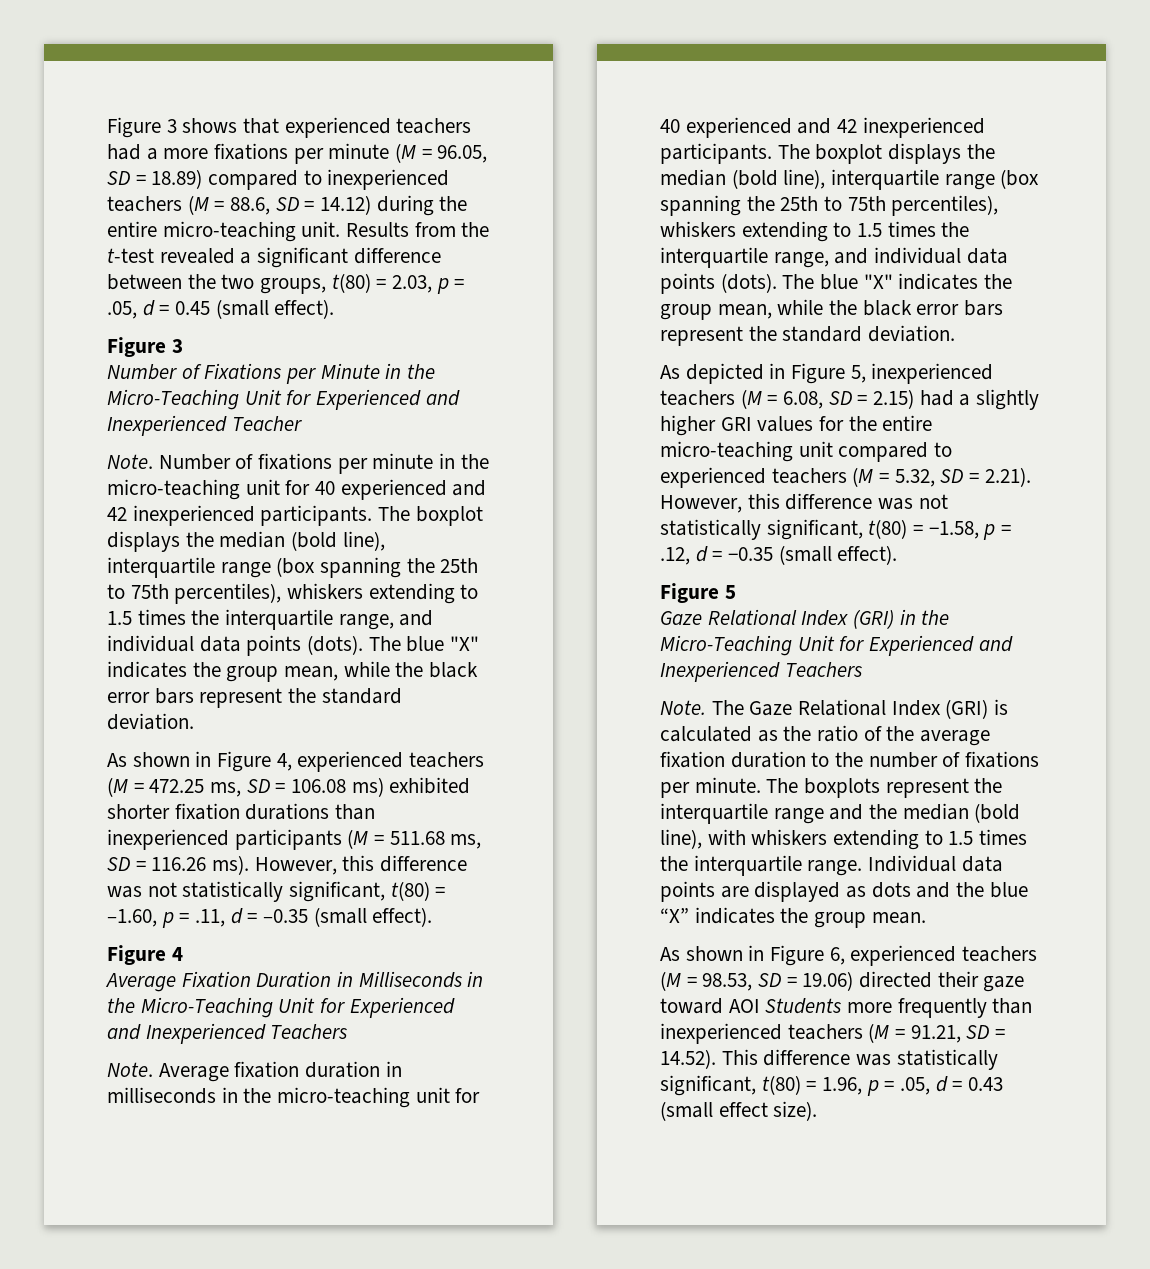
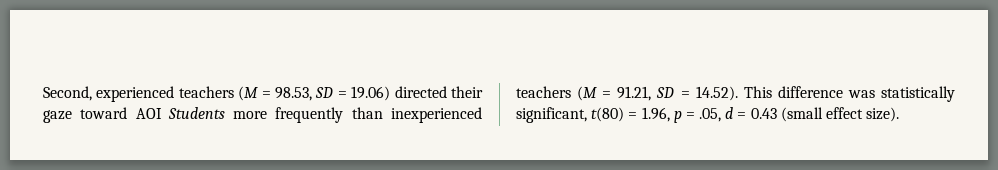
[107,117,472,138] [107,143,488,164] [107,169,450,190] [107,195,468,216] [107,221,490,242] [107,247,441,268] [107,273,465,294] [107,299,335,319] [107,337,183,357] [107,363,436,384] [107,389,460,410] [107,415,302,436] [107,453,489,474] [107,479,487,500] [107,505,483,526] [107,531,385,552] [107,557,479,578] [107,583,479,604] [107,609,434,630] [107,635,480,656] [107,661,479,682] [107,688,402,708] [107,713,194,730] [107,751,485,772] [107,777,471,797] [107,803,376,820] [107,829,482,850] [107,855,468,875] [107,881,446,902] [107,907,433,928] [107,945,183,965] [105,971,484,992] [107,997,455,1018] [107,1023,348,1044] [107,1061,402,1082] [107,1087,481,1108] [660,117,985,138] [660,143,995,164] [660,169,1040,190] [660,195,999,216] [660,221,970,242] [660,247,1008,268] [660,273,1013,294] [660,299,1004,320] [660,325,956,346] [660,363,994,384] [660,389,1040,410] [660,415,933,436] [660,441,953,462] [660,467,1031,488] [660,493,948,513] [660,519,1012,540] [660,545,898,565] [660,583,736,603] [660,609,950,629] [660,635,1013,656] [660,661,862,682] [660,699,1009,719] [660,725,991,746] [660,751,1040,768] [660,777,1003,798] [660,803,1021,824] [660,829,1028,850] [660,855,1003,876] [660,881,1028,902] [660,907,926,928] [660,945,845,966] Figure 3 shows that experienced teachers had a more fixations per minute (M = 96.05, SD = 18.89) compared to inexperienced teachers (M = 88.6, SD = 14.12) during the entire micro-teaching unit. Results from the t-test revealed a significant difference between the two groups, t(80) = 2.03, p = .05, d = 0.45 (small effect). // Figure 3 // Number of Fixations per Minute in the Micro-Teaching Unit for Experienced and Inexperienced Teacher // Note. Number of fixations per minute in the micro-teaching unit for 40 experienced and 42 inexperienced participants. The boxplot displays the median (bold line), interquartile range (box spanning the 25th to 75th percentiles), whiskers extending to 1.5 times the interquartile range, and individual data points (dots). The blue "X" indicates the group mean, while the black error bars represent the standard deviation. // As shown in Figure 4, experienced teachers (M = 472.25 ms, SD = 106.08 ms) exhibited shorter fixation durations than inexperienced participants (M = 511.68 ms, SD = 116.26 ms). However, this difference was not statistically significant, t(80) = –1.60, p = .11, d = –0.35 (small effect). // Figure 4 // Average Fixation Duration in Milliseconds in the Micro-Teaching Unit for Experienced and Inexperienced Teachers // Note. Average fixation duration in milliseconds in the micro-teaching unit for 40 experienced and 42 inexperienced participants. The boxplot displays the median (bold line), interquartile range (box spanning the 25th to 75th percentiles), whiskers extending to 1.5 times the interquartile range, and individual data points (dots). The blue "X" indicates the group mean, while the black error bars represent the standard deviation. // As depicted in Figure 5, inexperienced teachers (M = 6.08, SD = 2.15) had a slightly higher GRI values for the entire micro-teaching unit compared to experienced teachers (M = 5.32, SD = 2.21). However, this difference was not statistically significant, t(80) = −1.58, p = .12, d = −0.35 (small effect). // Figure 5 // Gaze Relational Index (GRI) in the Micro-Teaching Unit for Experienced and Inexperienced Teachers // Note. The Gaze Relational Index (GRI) is calculated as the ratio of the average fixation duration to the number of fixations per minute. The boxplots represent the interquartile range and the median (bold line), with whiskers extending to 1.5 times the interquartile range. Individual data points are displayed as dots and the blue “X” indicates the group mean. // As shown in Figure 6, -> [43,86,92,101] Second,

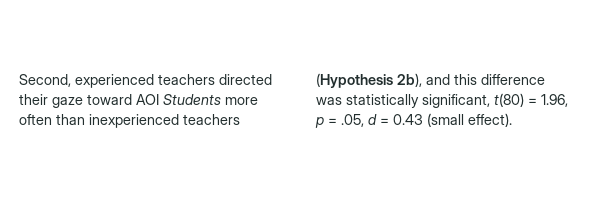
[238,86,391,101] (M = 98.53, SD = 19.06) -> (215, 79) none
[275,107,344,123] frequently -> [19,114,52,125] often
[577,86,772,101] (M = 91.21, SD = 14.52). This -> [316,73,477,88] (Hypothesis 2b), and this
[826,107,900,122] effect size). -> [468,113,512,127] effect).

